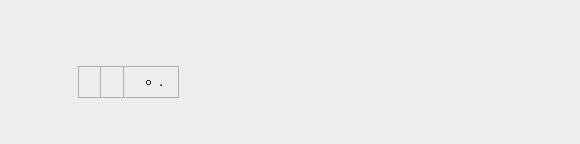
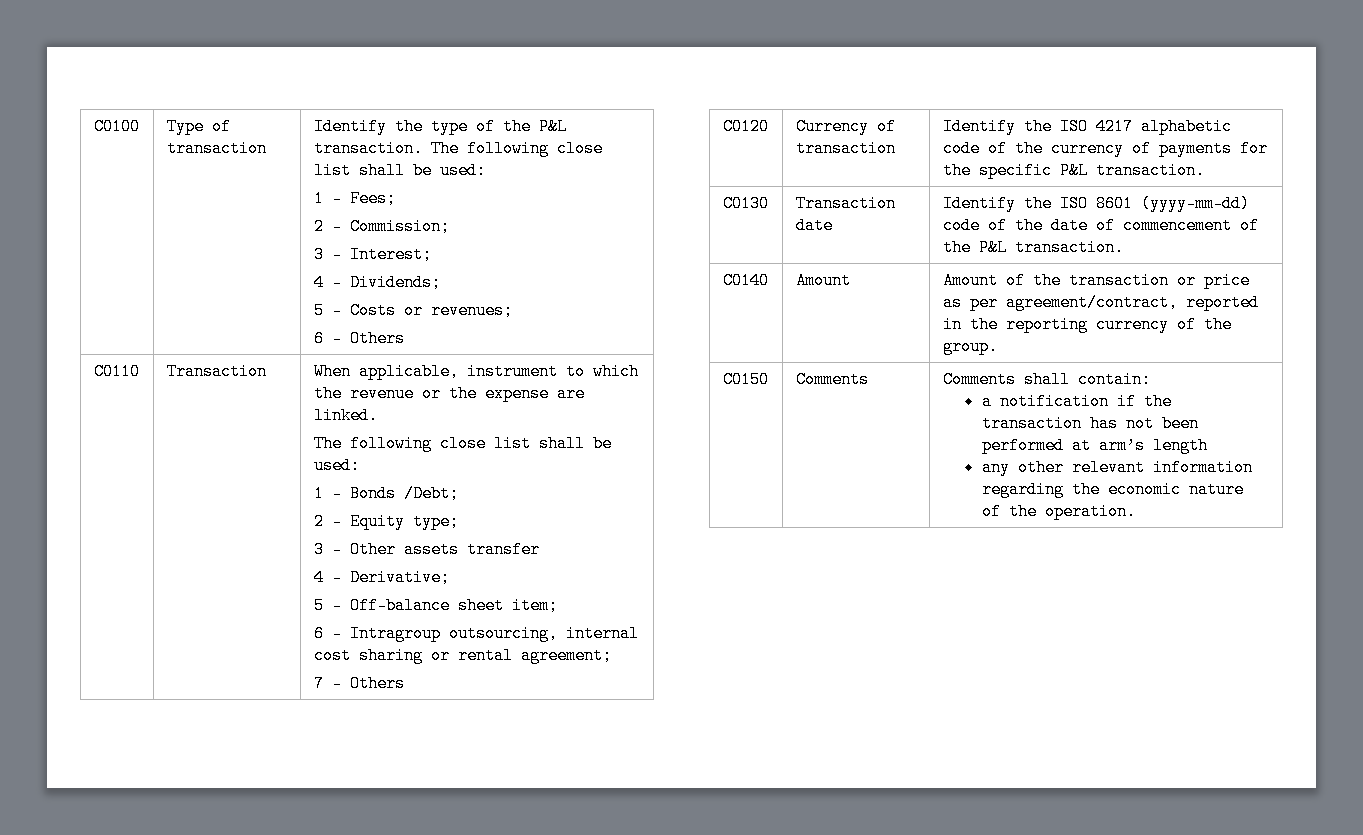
[159,84,165,87] | | . -> [93,118,140,135] [166,118,231,135] [166,140,267,157] [313,118,567,135] [313,140,603,157] [313,162,486,179] [313,190,396,207] [313,218,450,235] [313,246,432,263] [313,274,441,291] [313,302,513,319] [313,330,405,347] [93,363,140,380] [166,363,267,380] [313,363,639,380] [313,385,585,402] [313,407,378,424] [313,435,612,452] [313,457,360,474] [313,485,459,502] [313,513,459,530] [313,541,540,558] [313,569,450,586] [313,597,558,614] [313,625,639,642] [313,647,612,664] [313,675,405,692] [722,118,769,135] [795,118,896,135] [795,140,896,157] [942,118,1232,135] [942,140,1268,157] [942,162,1205,179] [722,195,769,212] [795,195,896,212] [795,217,833,234] [942,195,1250,212] [942,217,1259,234] [942,239,1124,256] [722,272,769,289] [795,272,851,289] [942,272,1250,289] [942,294,1259,311] [942,316,1232,333] [942,338,998,355] [722,371,769,388] [795,371,869,388] [942,371,1151,388] [981,393,1172,410] [981,415,1199,432] [981,437,1208,454] [981,459,1253,476] [981,481,1244,498] [981,503,1136,520] C0100 | Type of transaction | Identify the type of the P&L transaction. The following close list shall be used: // 1 - Fees; // 2 - Commission; // 3 - Interest; // 4 - Dividends; // 5 - Costs or revenues; // 6 – Others // C0110 | Transaction | When applicable, instrument to which the revenue or the expense are linked. // The following close list shall be used: // 1 - Bonds /Debt; // 2 - Equity type; // 3 - Other assets transfer // 4 - Derivative; // 5 - Off-balance sheet item; // 6 - Intragroup outsourcing, internal cost sharing or rental agreement; // 7 – Others // C0120 | Currency of transaction | Identify the ISO 4217 alphabetic code of the currency of payments for the specific P&L transaction. // C0130 | Transaction date | Identify the ISO 8601 (yyyy-mm-dd) code of the date of commencement of the P&L transaction. // C0140 | Amount | Amount of the transaction or price as per agreement/contract, reported in the reporting currency of the group. // C0150 | Comments | Comments shall contain: // a notification if the transaction has not been performed at arm’s length // any other relevant information regarding the economic nature of the operation.

